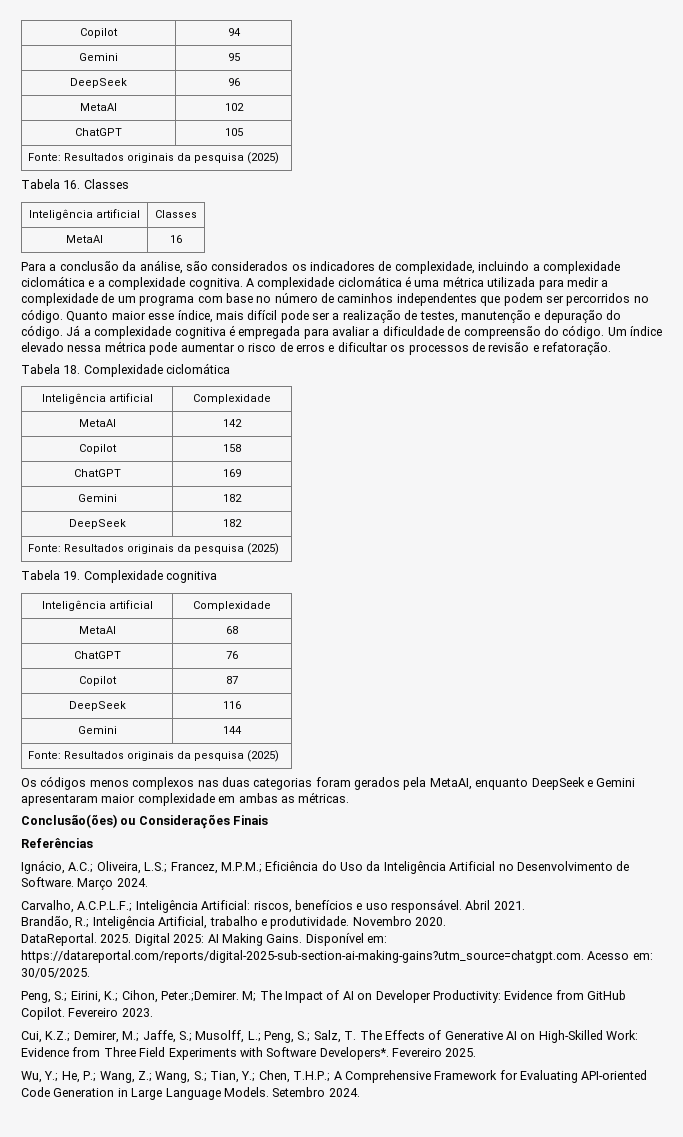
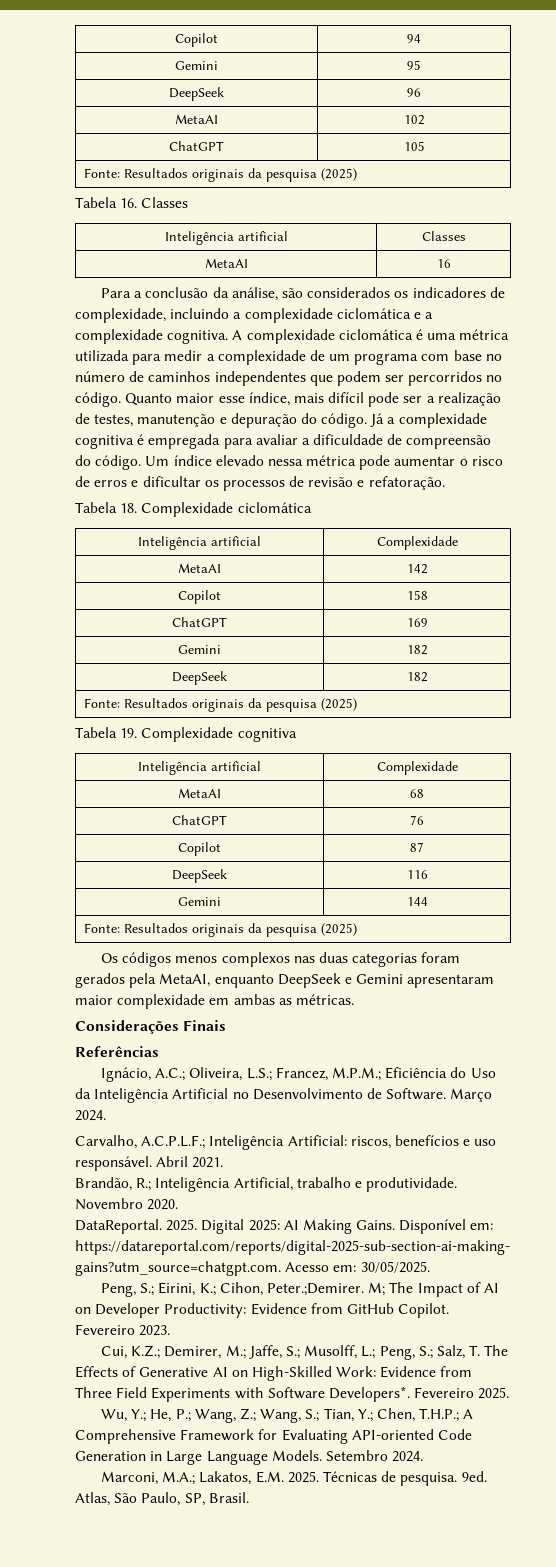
[21,814,136,828] Conclusão(ões) ou -> (354, 999) none
(360, 1092) none -> [101,1471,487,1486] [75,1492,249,1506] // Marconi, M.A.; Lakatos, E.M. 2025. Técnicas de pesquisa. 9ed. Atlas, São Paulo, SP, Brasil.

